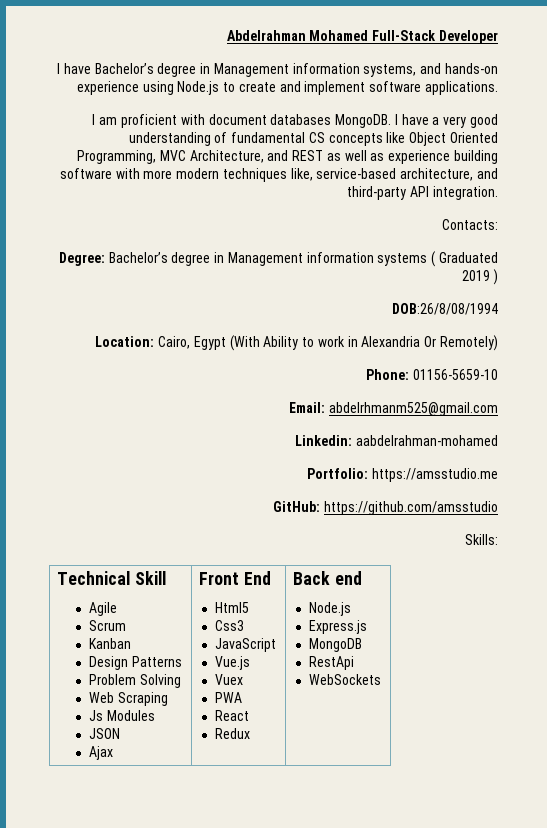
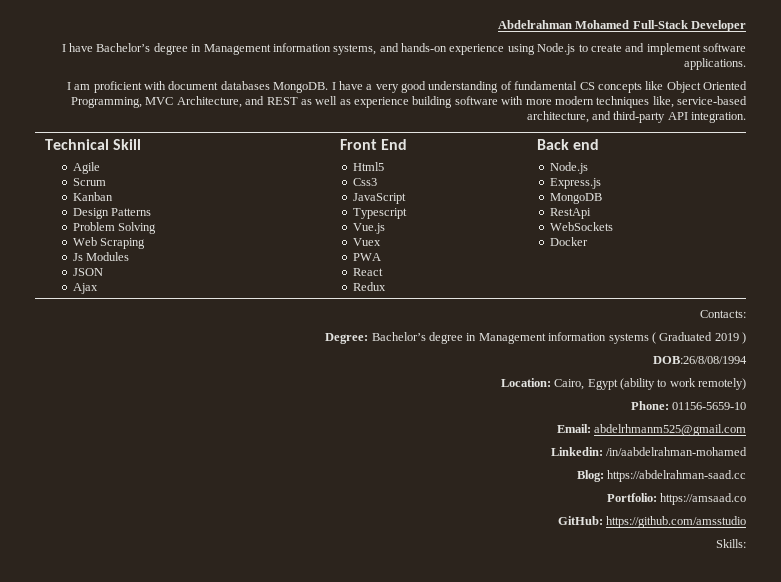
[442,219,498,230] [58,251,498,267] [462,269,498,285] [392,303,498,315] [95,335,498,351] [366,369,498,380] [289,402,498,416] [295,435,498,446] [307,468,498,482] [273,501,498,515] [465,534,498,545] // Contacts: // Degree: Bachelor’s degree in Management information systems ( Graduated 2019 ) // DOB:26/8/08/1994 // Location: Cairo, Egypt (With Ability to work in Alexandria Or Remotely) // Phone: 01156-5659-10 // Email: abdelrhmanm525@gmail.com // Linkedin: aabdelrahman-mohamed // Portfolio: https://amsstudio.me // GitHub: https://github.com/amsstudio // Skills: -> (746, 117) none
(276, 645) none -> [353,208,408,219] // Typescript
(381, 679) none -> [550,237,589,246] [700,310,746,318] [325,332,746,344] [653,356,747,364] [500,378,746,390] [630,401,746,410] [556,424,746,436] [550,447,747,456] [576,470,746,482] [606,493,746,505] [557,516,746,528] [716,539,746,548] // Docker // Contacts: // Degree: Bachelor’s degree in Management information systems ( Graduated 2019 ) // DOB:26/8/08/1994 // Location: Cairo, Egypt (ability to work remotely) // Phone: 01156-5659-10 // Email: abdelrhmanm525@gmail.com // Linkedin: /in/aabdelrahman-mohamed // Blog: https://abdelrahman-saad.cc // Portfolio: https://amsaad.co // GitHub: https://github.com/amsstudio // Skills:

